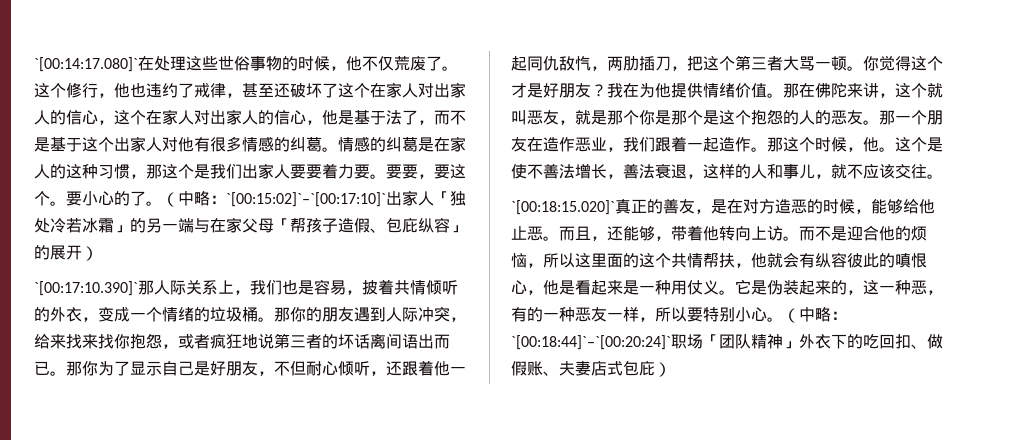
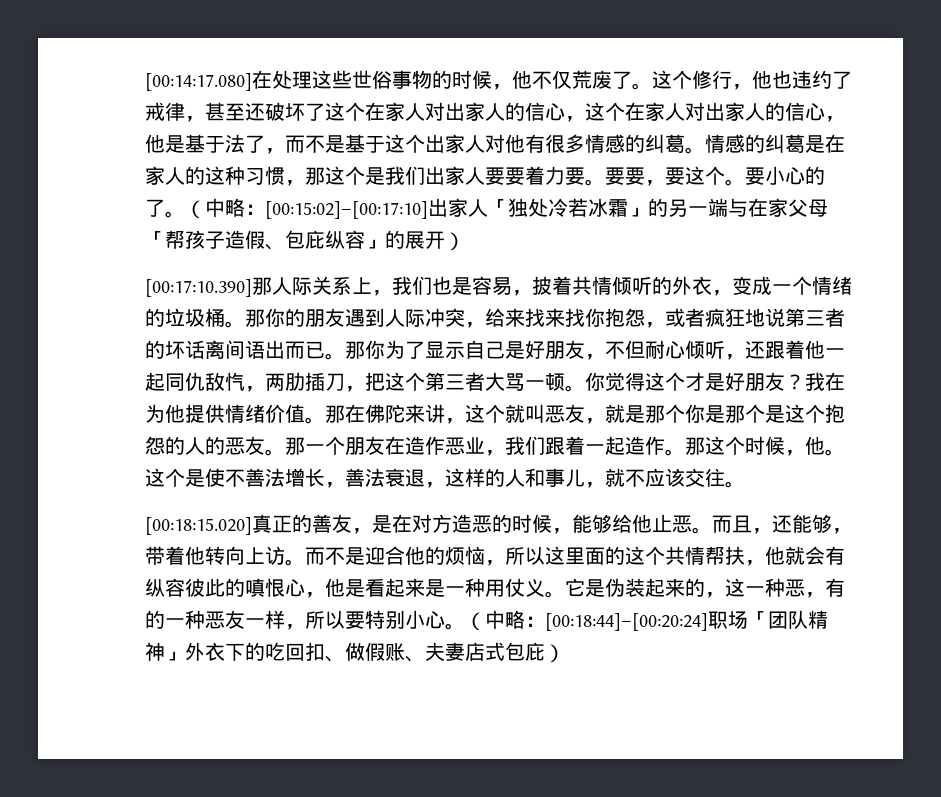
[34,57,138,72] `[00:14:17.080]` -> [145,73,252,91] [00:14:17.080]
[226,192,386,207] `[00:15:02]`–`[00:17:10]` -> [265,201,428,219] [00:15:02]–[00:17:10]
[34,281,138,296] `[00:17:10.390]` -> [145,279,252,297] [00:17:10.390]
[511,200,615,215] `[00:18:15.020]` -> [145,517,252,535] [00:18:15.020]
[511,335,671,350] `[00:18:44]`–`[00:20:24]` -> [545,613,708,631] [00:18:44]–[00:20:24]

